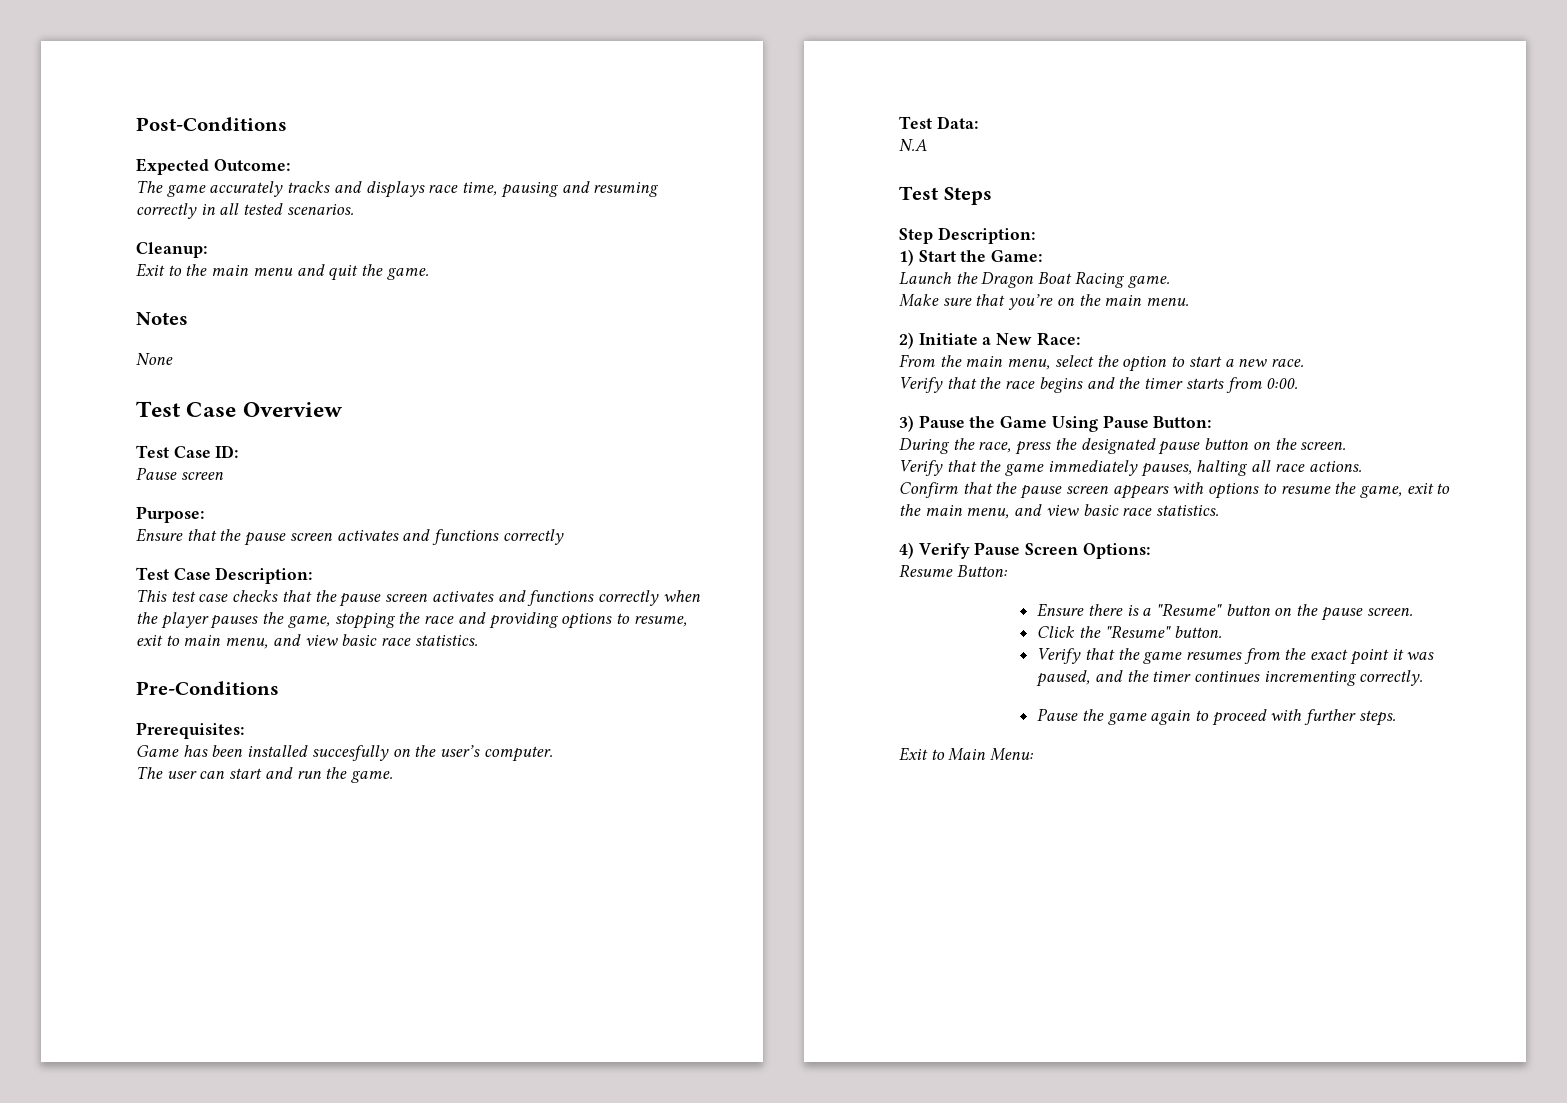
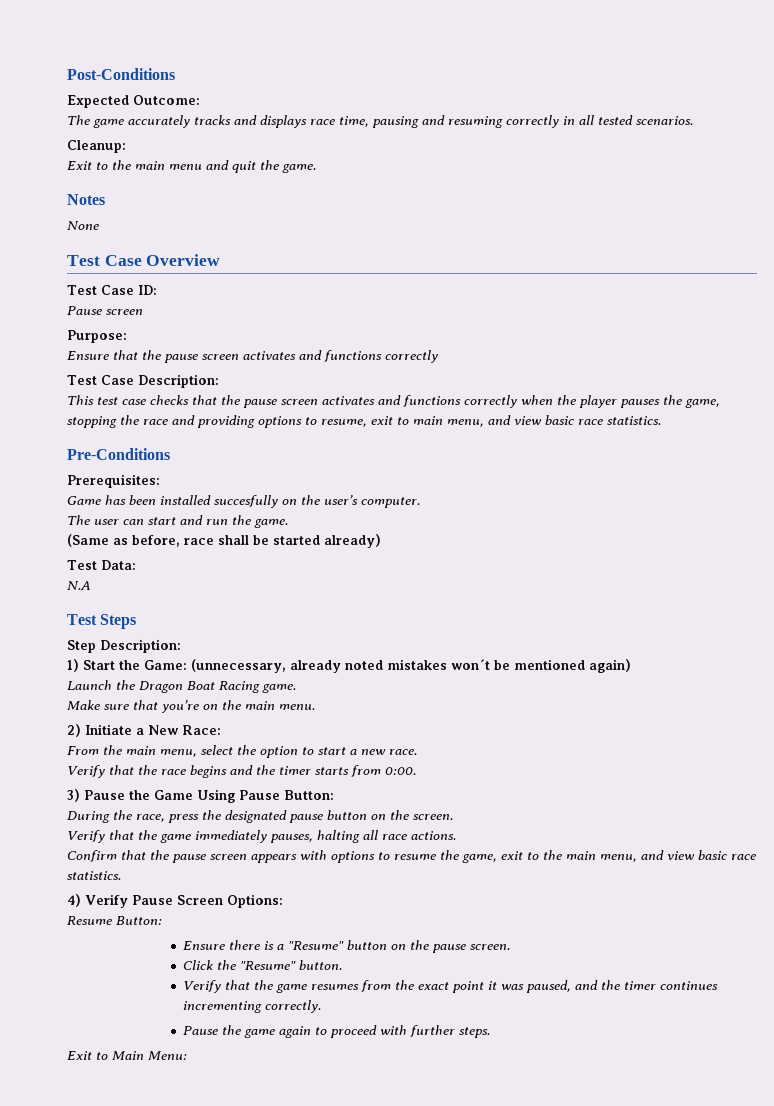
(394, 777) none -> [67,534,381,548] // (Same as before, race shall be started already)
(1043, 256) none -> [191,659,631,673] (unnecessary, already noted mistakes won´t be mentioned again)

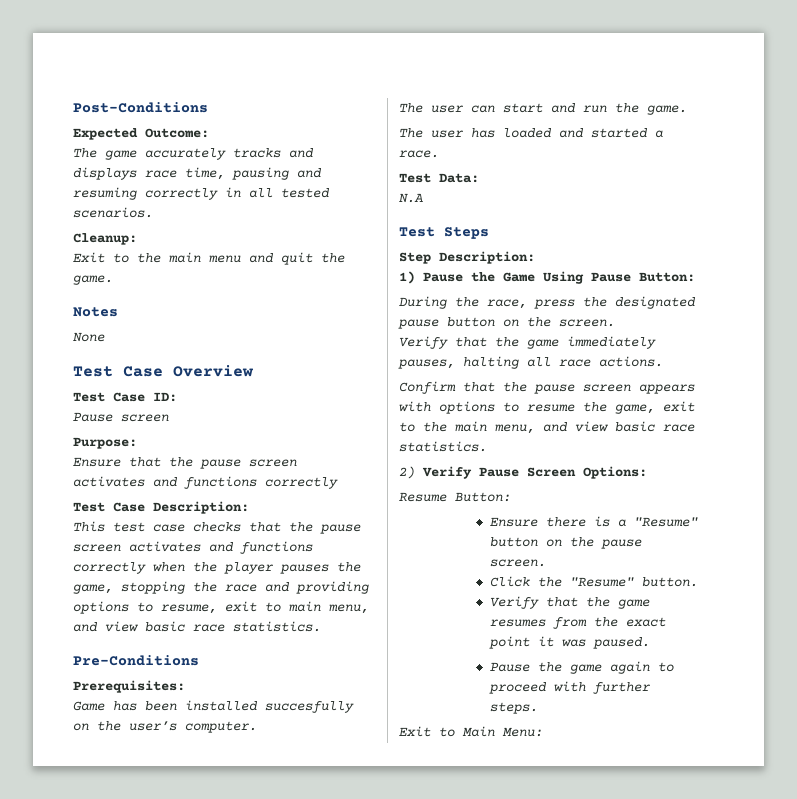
[67,534,381,548] (Same as before, race shall be started already) -> [399,128,663,138] [399,150,439,158] The user has loaded and started a race.
[83,659,631,673] [67,680,296,693] [67,700,315,713] [67,724,221,737] [67,745,417,758] [67,765,416,778] [67,789,80,802] Start the Game: (unnecessary, already noted mistakes won´t be mentioned again) // Launch the Dragon Boat Racing game. // Make sure that you’re on the main menu. // 2) Initiate a New Race: // From the main menu, select the option to start a new race. // Verify that the race begins and the timer starts from 0:00. // 3) -> (415, 277) none
[67,894,81,907] 4) -> [399,466,415,479] 2)
[526,980,719,993] [183,1000,322,1013] paused, and the timer continues incrementing correctly. -> [592,637,650,649] paused.

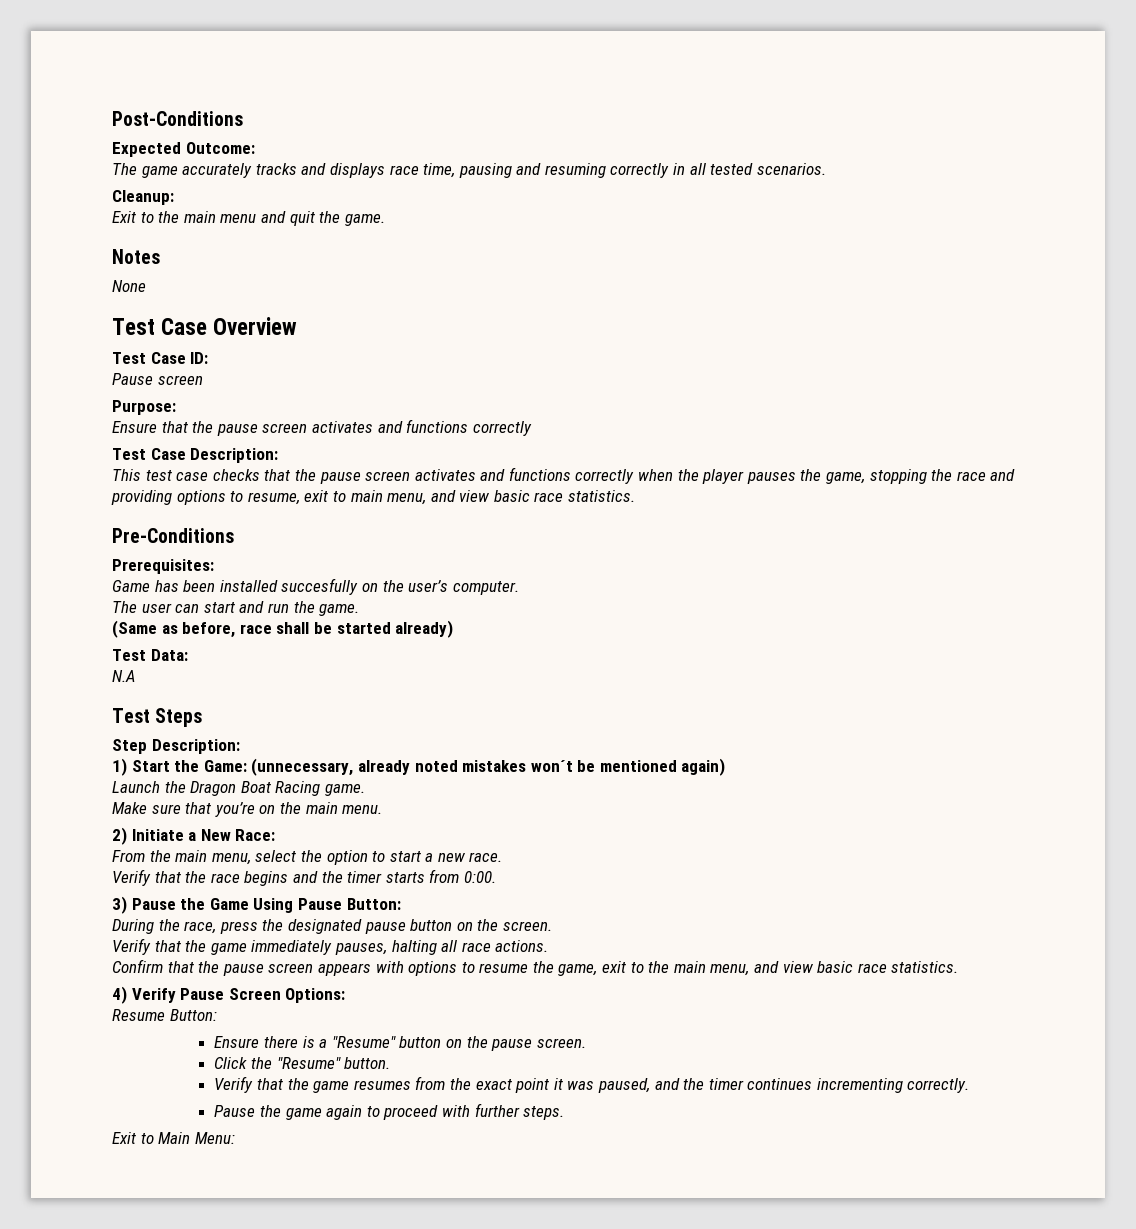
[399,128,663,138] [399,150,439,158] The user has loaded and started a race. -> [112,620,454,638] (Same as before, race shall be started already)
(415, 277) none -> [131,758,726,776] [112,781,365,796] [112,802,383,817] [112,827,276,845] [112,850,503,865] [112,869,496,886] [112,896,127,914] Start the Game: (unnecessary, already noted mistakes won´t be mentioned again) // Launch the Dragon Boat Racing game. // Make sure that you’re on the main menu. // 2) Initiate a New Race: // From the main menu, select the option to start a new race. // Verify that the race begins and the timer starts from 0:00. // 3)
[399,466,415,479] 2) -> [112,986,127,1004] 4)
[592,637,650,649] paused. -> [597,1078,970,1093] paused, and the timer continues incrementing correctly.

